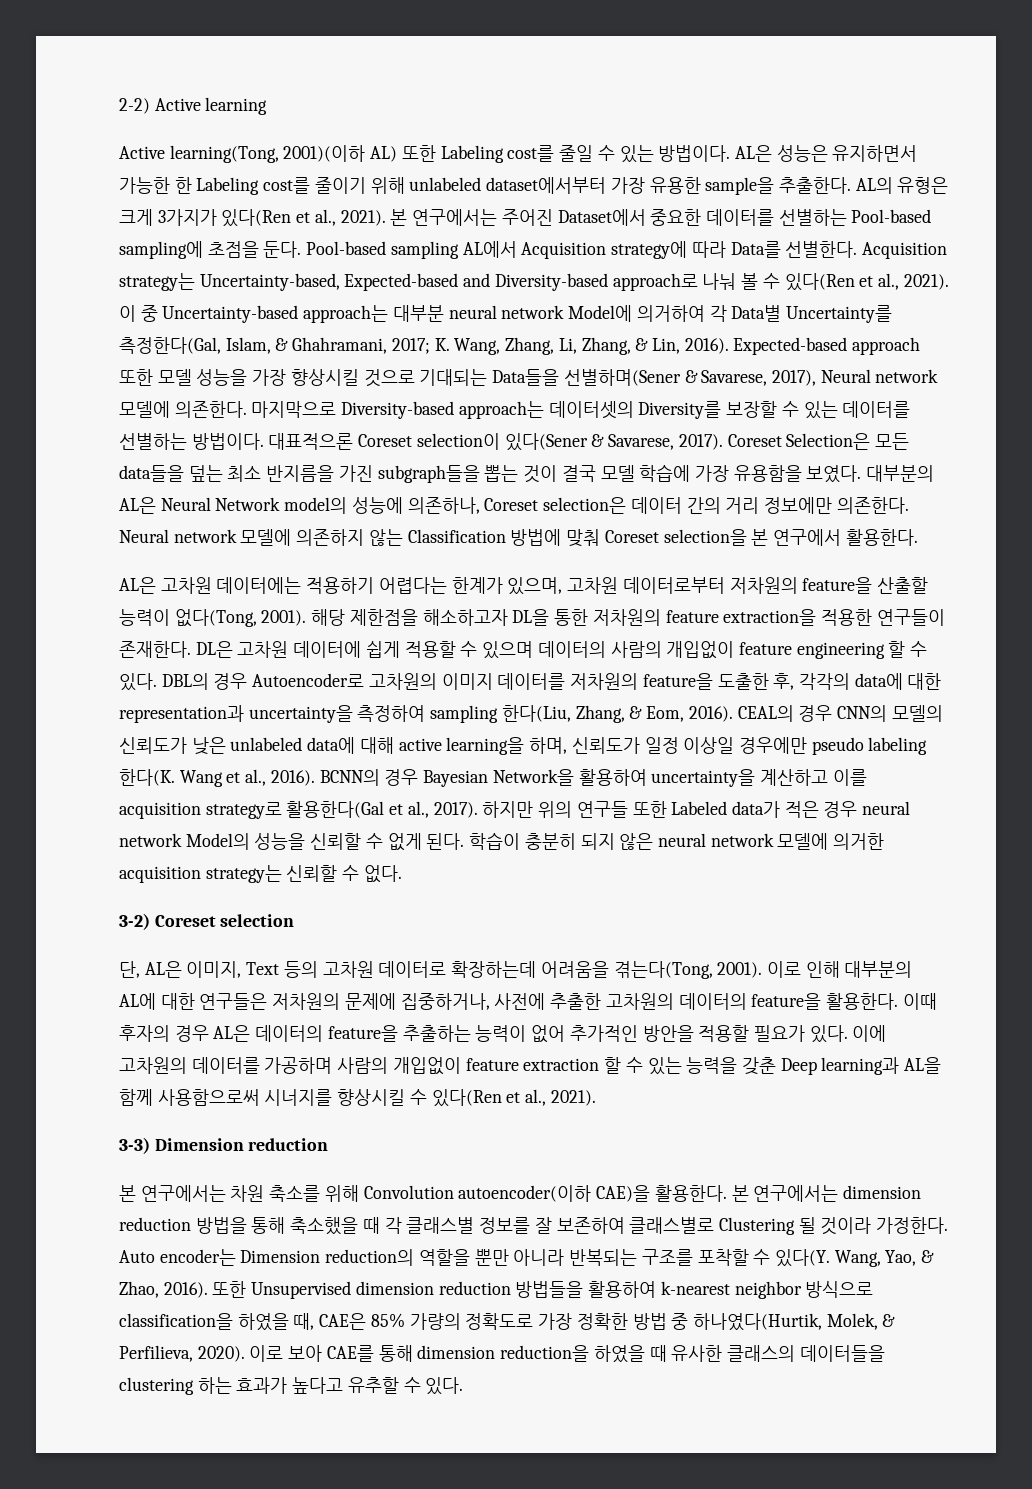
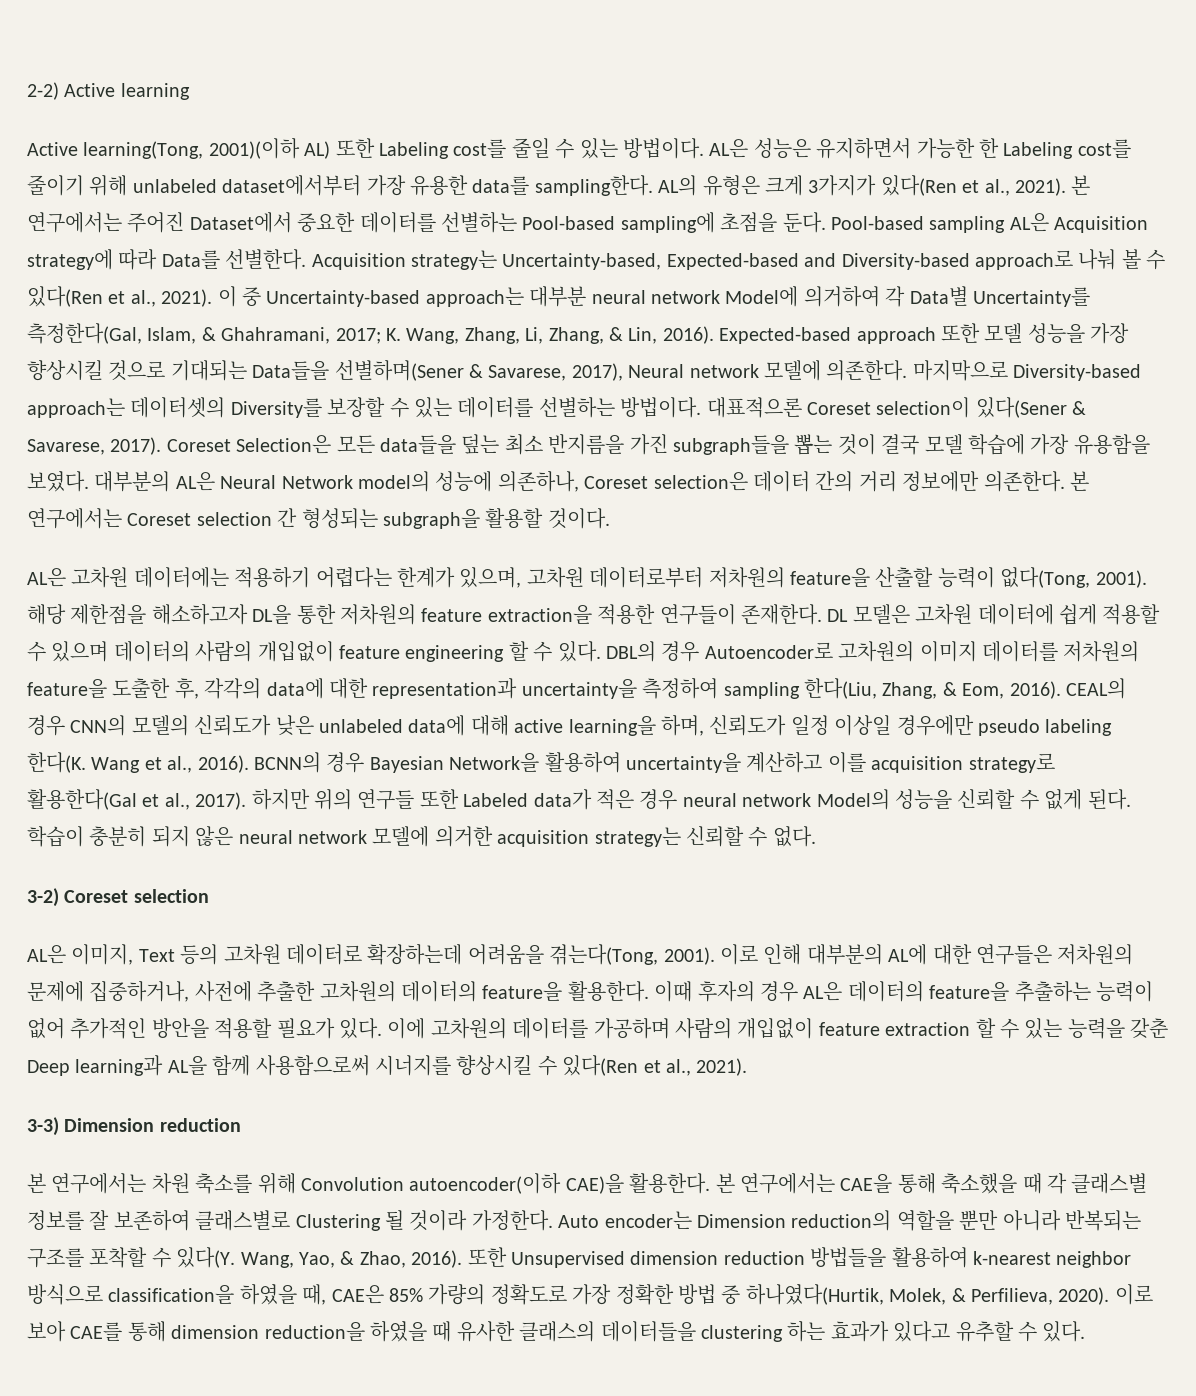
[705,177,851,195] sample을 추출한다. -> [472,175,653,196] data를 sampling한다.
[462,241,517,258] AL에서 -> [1009,213,1049,232] AL은
[119,529,918,547] Neural network 모델에 의존하지 않는 Classification 방법에 맞춰 Coreset selection을 본 연구에서 활용한다. -> [1070,471,1089,491] [27,508,610,529] 본 연구에서는 Coreset selection 간 형성되는 subgraph을 활용할 것이다.
[195,641,233,658] DL은 -> [827,604,910,624] DL 모델은
[119,961,140,978] 단, -> (209, 896) none
[842,1185,921,1199] [119,1217,247,1234] dimension reduction 방법을 -> [840,1174,893,1193] CAE을
[292,1377,344,1394] 높다고 -> [893,1321,951,1342] 있다고

